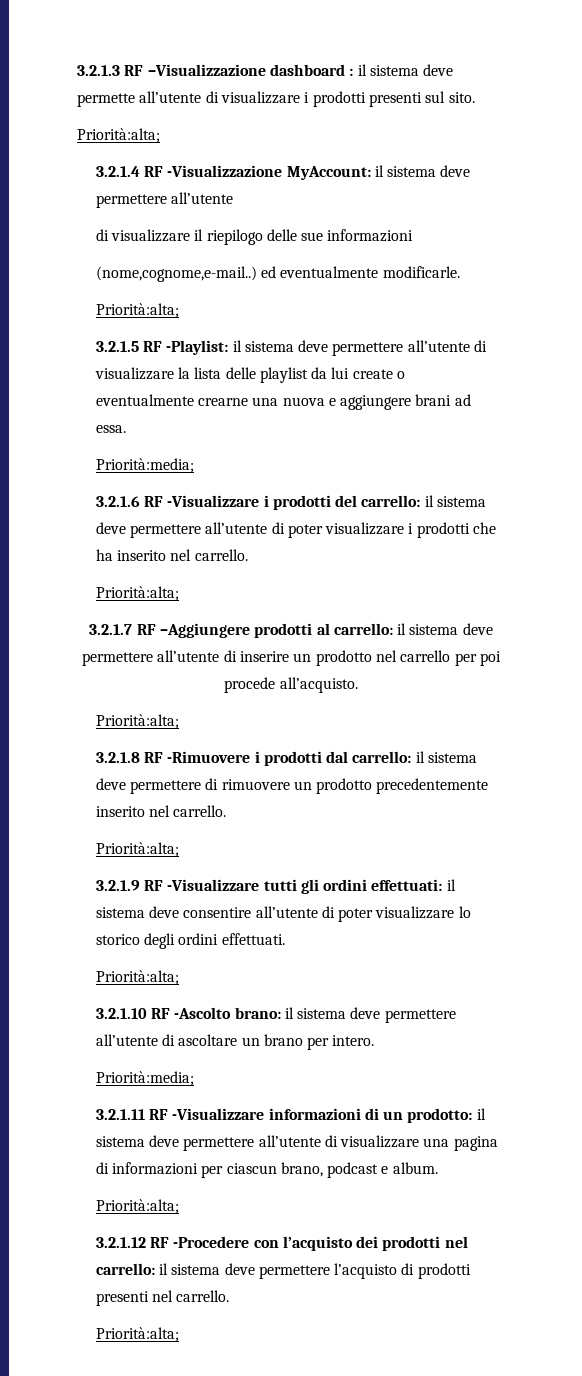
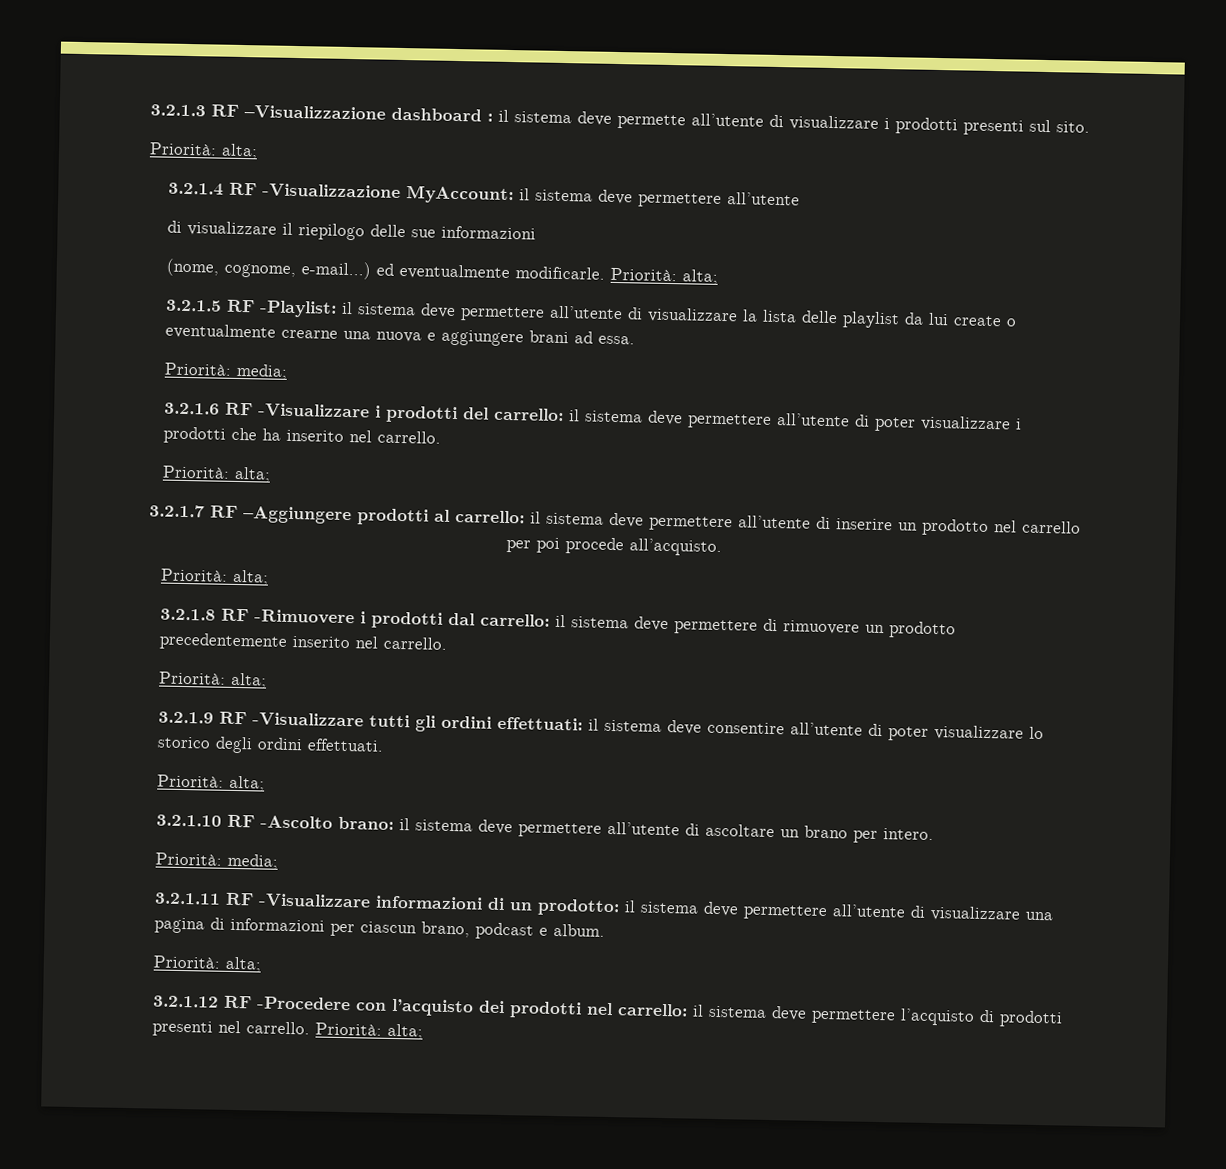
[77,128,160,143] Priorità:alta; -> [149,142,258,160] Priorità: alta;
[95,266,257,282] (nome,cognome,e-mail..) -> [166,258,372,280] (nome, cognome, e-mail...)
[95,303,179,318] // Priorità:alta; -> [610,267,719,285] Priorità: alta;
[95,458,194,473] Priorità:media; -> [164,362,289,380] Priorità: media;
[95,586,179,601] Priorità:alta; -> [162,465,272,483] Priorità: alta;
[95,714,179,729] Priorità:alta; -> [160,568,270,586] Priorità: alta;
[95,842,179,857] Priorità:alta; -> [159,671,268,689] Priorità: alta;
[95,970,179,985] Priorità:alta; -> [157,774,266,792] Priorità: alta;
[95,1071,194,1086] Priorità:media; -> [155,852,279,870] Priorità: media;
[95,1199,179,1214] Priorità:alta; -> [153,955,262,973] Priorità: alta;
[95,1327,179,1342] // Priorità:alta; -> [315,1022,424,1040] Priorità: alta;

